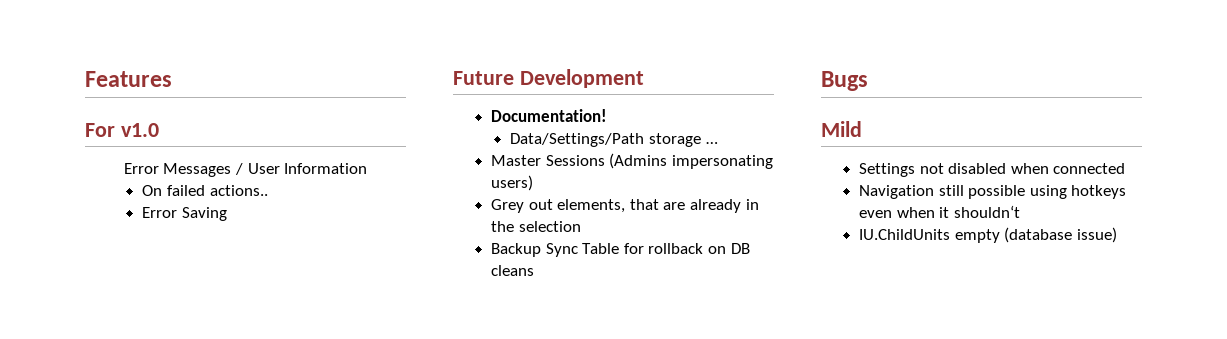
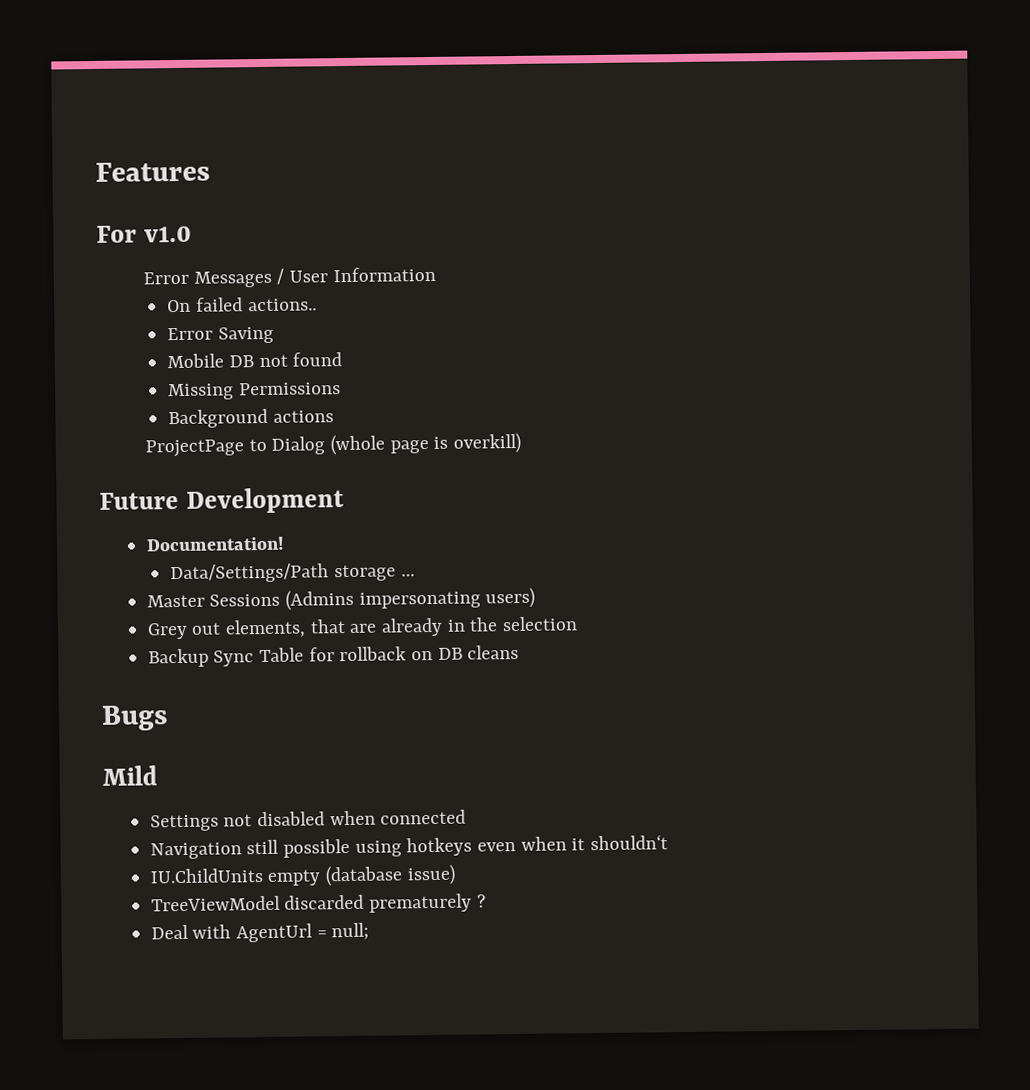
(228, 214) none -> [167,352,343,369] [168,382,341,401] [168,408,334,429] [145,432,522,458] // Mobile DB not found // Missing Permissions // Background actions // ProjectPage to Dialog (whole page is overkill)
(1117, 235) none -> [150,893,486,913] [150,922,370,943] // TreeViewModel discarded prematurely ? // Deal with AgentUrl = null;

